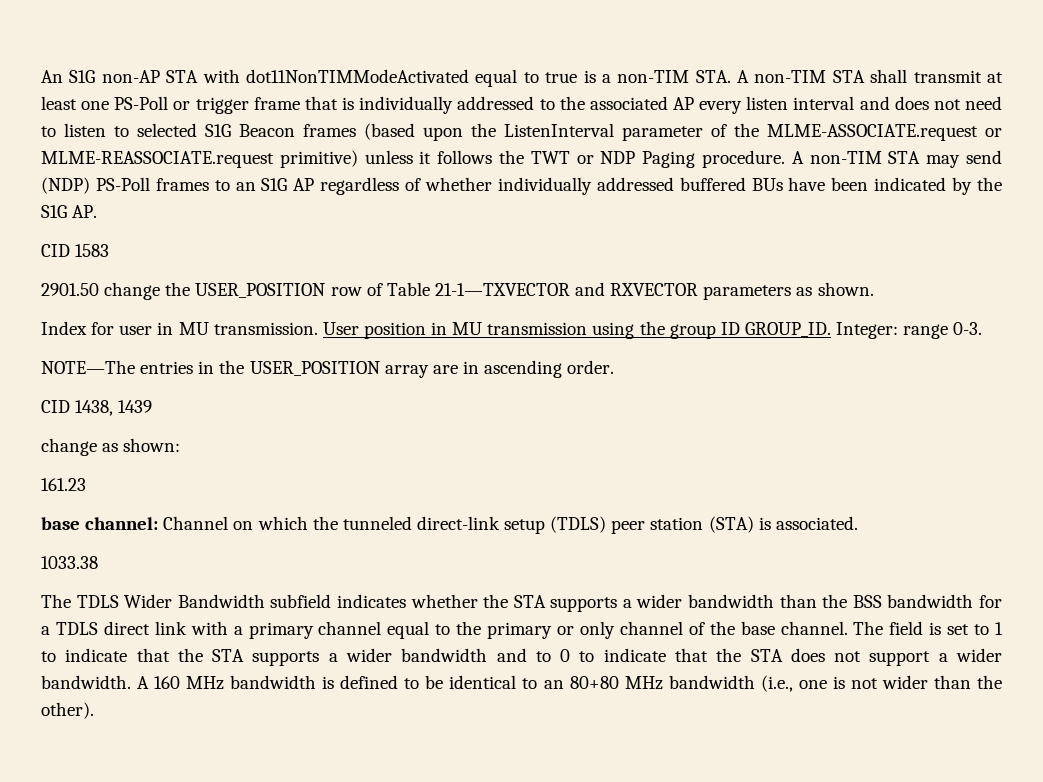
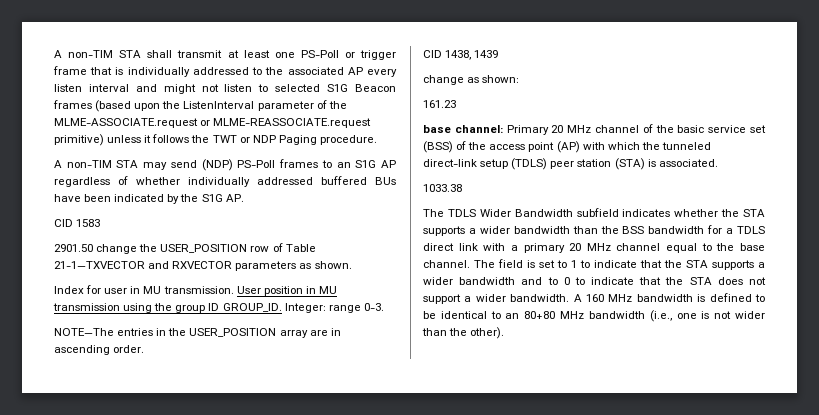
[41,69,731,87] An S1G non-AP STA with dot11NonTIMModeActivated equal to true is a non-TIM STA. -> (54, 54) none
[894,96,1002,110] [41,126,56,137] does not need to -> [163,84,219,94] might not
(785, 159) none -> (377, 140) //
[163,516,254,530] Channel on -> [506,124,767,135] [423,141,605,153] Primary 20 MHz channel of the basic service set (BSS) of the access point (AP) with
(314, 630) none -> [569,243,611,251] 20 MHz
[487,621,735,639] primary or only channel of the -> (735, 247) none

